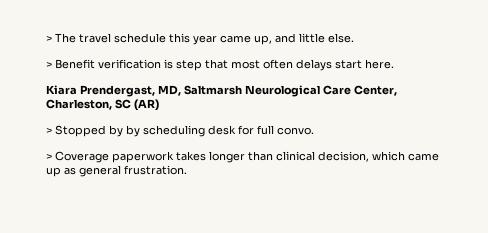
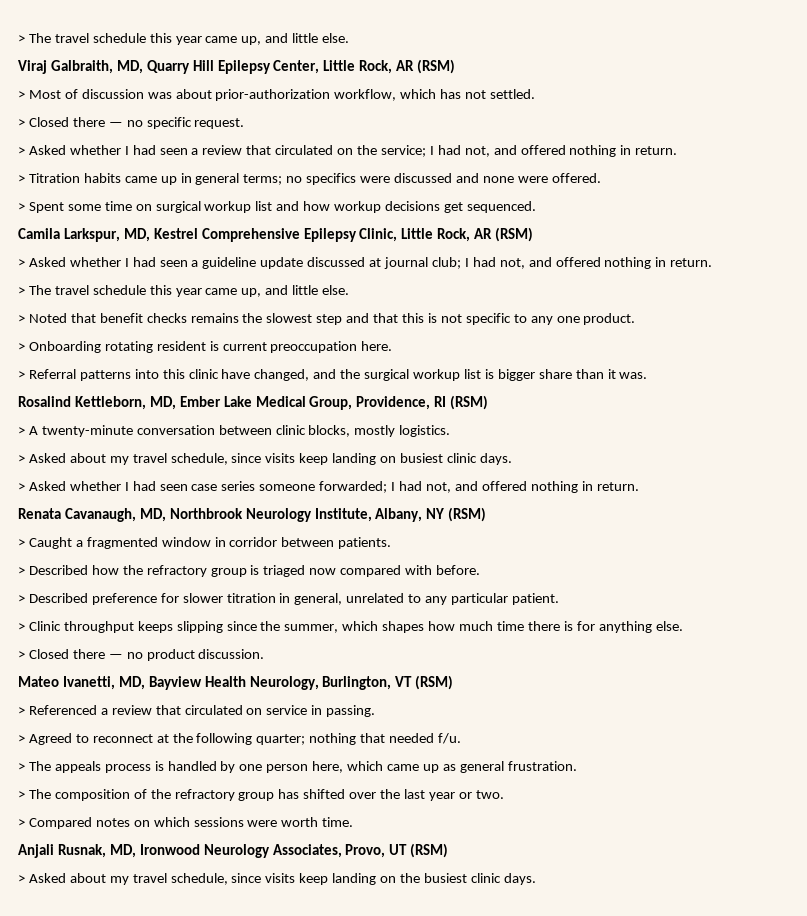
[46,59,394,71] [46,85,397,97] [46,99,159,111] [46,125,314,137] [46,151,369,163] > Benefit verification is step that most often delays start here. // Kiara Prendergast, MD, Saltmarsh Neurological Care Center, Charleston, SC (AR) // > Stopped by by scheduling desk for full convo. // > Coverage paperwork takes longer than clinical decision, -> [18,59,456,74] [18,89,536,101] [18,117,245,129] [18,145,678,157] [18,173,601,185] [18,201,536,213] [18,227,534,242] [18,257,713,269] [18,285,350,297] [18,313,636,325] [18,341,393,353] [18,369,648,381] [18,395,489,410] [18,425,451,437] [18,453,512,465] [18,481,639,493] [18,507,487,522] [18,537,392,549] [18,565,481,577] [18,593,559,605] [18,621,683,633] [18,649,265,661] [18,675,454,690] [18,705,376,717] [18,733,462,745] [18,761,344,773] Viraj Galbraith, MD, Quarry Hill Epilepsy Center, Little Rock, AR (RSM) // > Most of discussion was about prior-authorization workflow, which has not settled. // > Closed there — no specific request. // > Asked whether I had seen a review that circulated on the service; I had not, and offered nothing in return. // > Titration habits came up in general terms; no specifics were discussed and none were offered. // > Spent some time on surgical workup list and how workup decisions get sequenced. // Camila Larkspur, MD, Kestrel Comprehensive Epilepsy Clinic, Little Rock, AR (RSM) // > Asked whether I had seen a guideline update discussed at journal club; I had not, and offered nothing in return. // > The travel schedule this year came up, and little else. // > Noted that benefit checks remains the slowest step and that this is not specific to any one product. // > Onboarding rotating resident is current preoccupation here. // > Referral patterns into this clinic have changed, and the surgical workup list is bigger share than it was. // Rosalind Kettleborn, MD, Ember Lake Medical Group, Providence, RI (RSM) // > A twenty-minute conversation between clinic blocks, mostly logistics. // > Asked about my travel schedule, since visits keep landing on busiest clinic days. // > Asked whether I had seen case series someone forwarded; I had not, and offered nothing in return. // Renata Cavanaugh, MD, Northbrook Neurology Institute, Albany, NY (RSM) // > Caught a fragmented window in corridor between patients. // > Described how the refractory group is triaged now compared with before. // > Described preference for slower titration in general, unrelated to any particular patient. // > Clinic throughput keeps slipping since the summer, which shapes how much time there is for anything else. // > Closed there — no product discussion. // Mateo Ivanetti, MD, Bayview Health Neurology, Burlington, VT (RSM) // > Referenced a review that circulated on service in passing. // > Agreed to reconnect at the following quarter; nothing that needed f/u. // > The appeals process is handled by one person here,
(187, 170) none -> [18,789,504,801] [18,817,354,829] [18,843,449,858] [18,873,536,885] // > The composition of the refractory group has shifted over the last year or two. // > Compared notes on which sessions were worth time. // Anjali Rusnak, MD, Ironwood Neurology Associates, Provo, UT (RSM) // > Asked about my travel schedule, since visits keep landing on the busiest clinic days.

